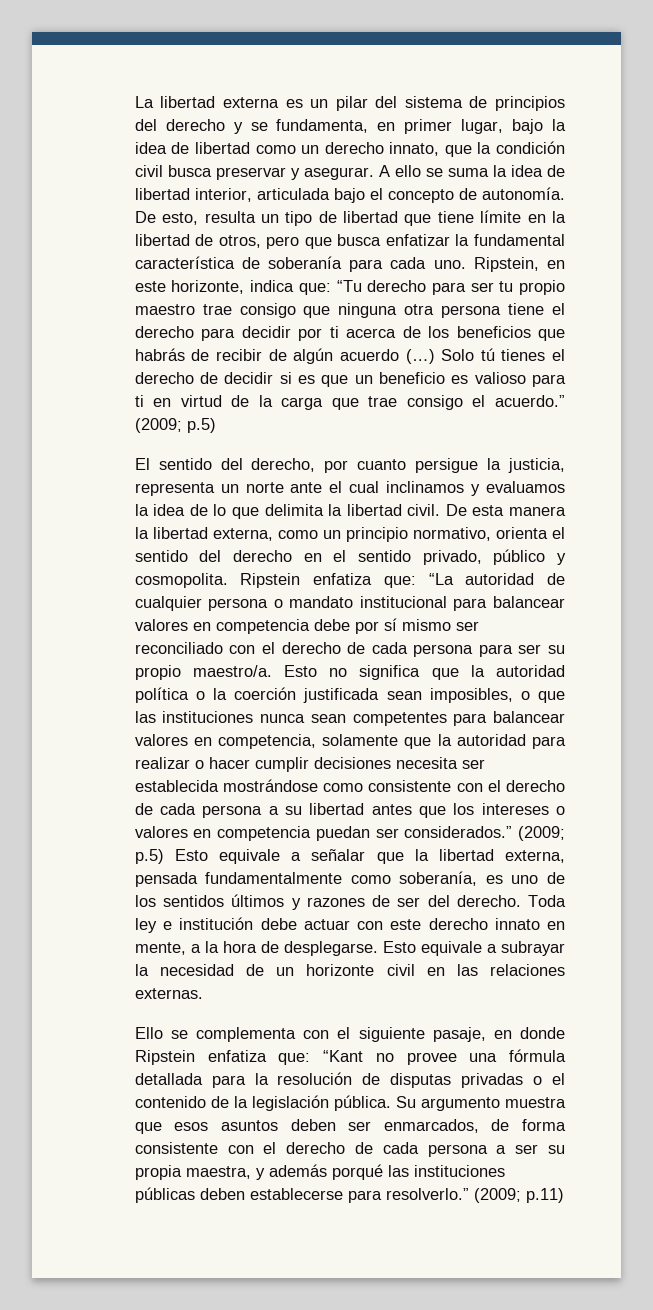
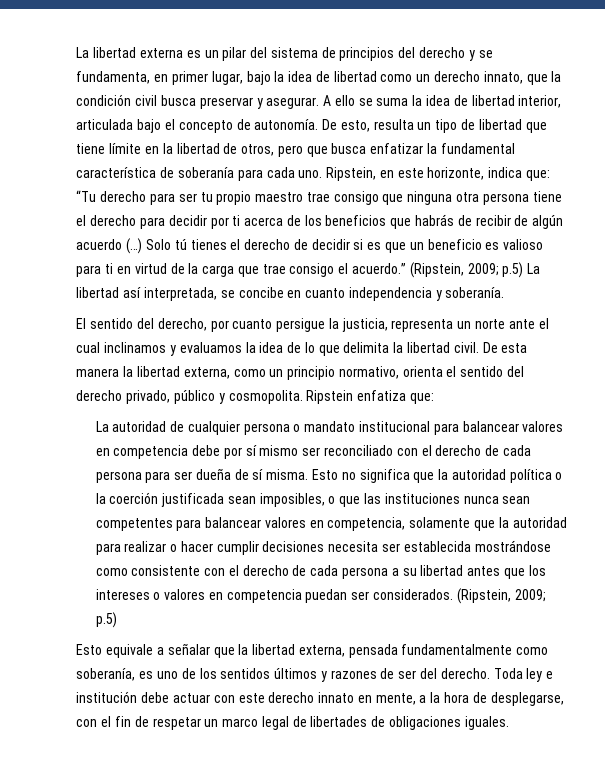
[134,418,216,433] (2009; p.5) -> [409,262,541,278] [76,287,505,301] (Ripstein, 2009; p.5) La libertad así interpretada, se concibe en cuanto independencia y soberanía.
[303,550,412,562] en el sentido -> (123, 395) none
[428,573,454,585] “La -> [95,421,109,432] // La
[547,645,565,654] [134,665,272,680] su propio maestro/a. -> [195,468,309,480] dueña de sí misma.
[404,826,565,841] [134,849,164,864] considerados.” (2009; p.5) -> [373,588,546,604] [95,612,117,628] considerados. (Ripstein, 2009; p.5) //
[283,941,565,956] [134,964,565,976] [134,988,203,999] [134,1027,565,1042] [134,1049,566,1065] [134,1072,565,1088] [134,1095,566,1111] [134,1119,566,1134] [134,1142,565,1157] [134,1164,505,1180] [134,1187,564,1203] desplegarse. Esto equivale a subrayar la necesidad de un horizonte civil en las relaciones externas. // Ello se complementa con el siguiente pasaje, en donde Ripstein enfatiza que: “Kant no provee una fórmula detallada para la resolución de disputas privadas o el contenido de la legislación pública. Su argumento muestra que esos asuntos deben ser enmarcados, de forma consistente con el derecho de cada persona a ser su propia maestra, y además porqué las instituciones públicas deben establecerse para resolverlo.” (2009; p.11) -> [490,692,564,706] [76,716,509,730] desplegarse, con el fin de respetar un marco legal de libertades de obligaciones iguales.

